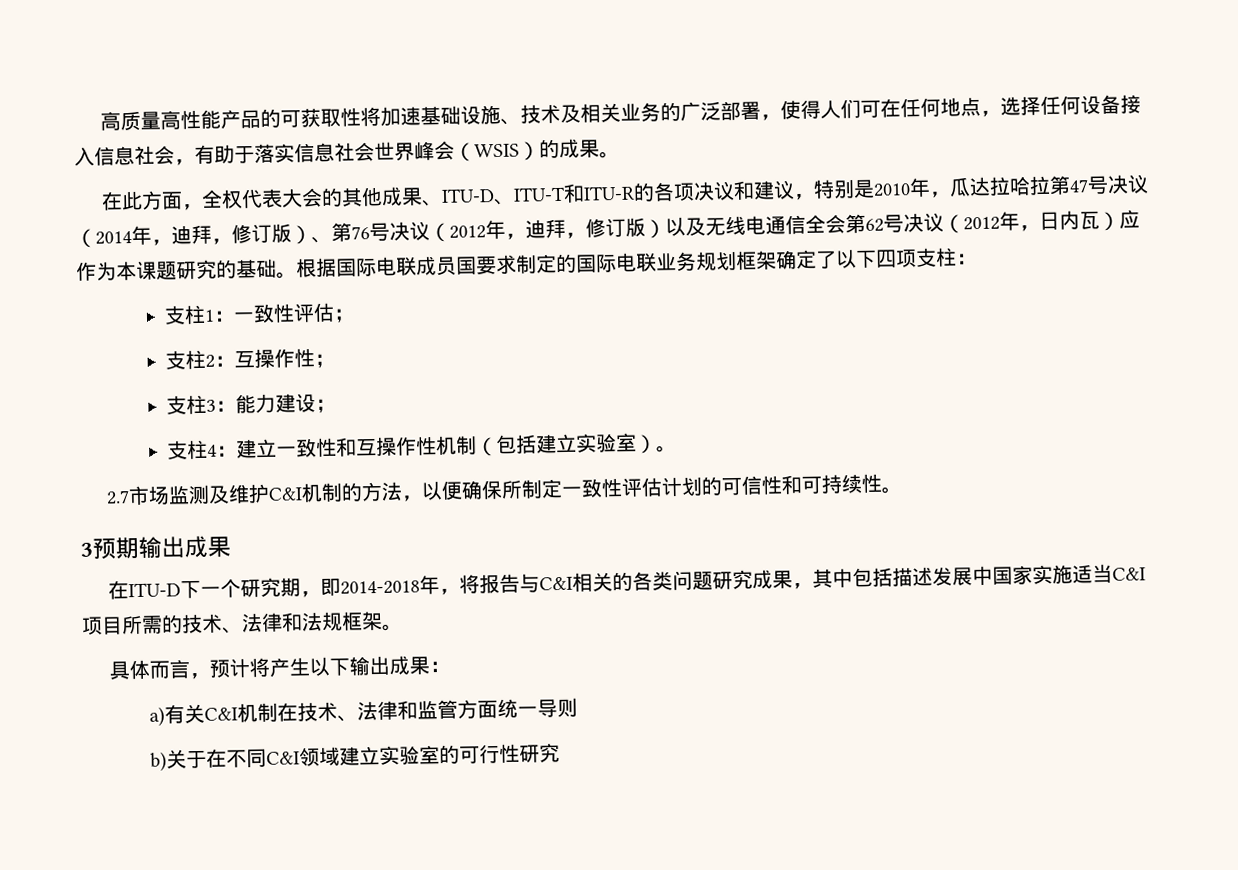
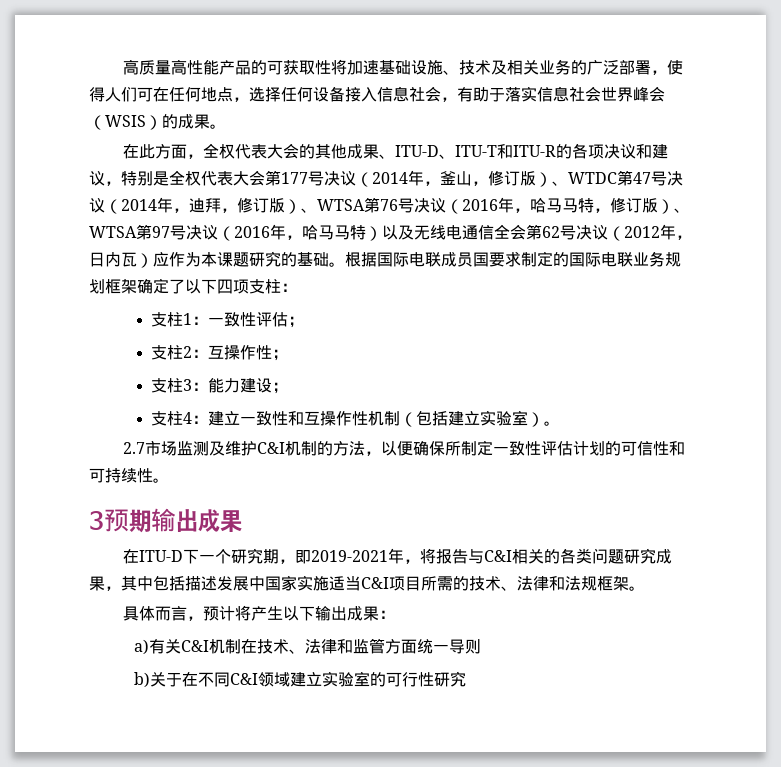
[873,175,1052,198] 2010年，瓜达拉哈拉 -> [169,170,617,187] 全权代表大会第177号决议（2014年，釜山，修订版）、WTDC
(332, 240) none -> [317,199,365,211] WTSA
[449,217,646,240] 2012年，迪拜，修订版 -> [462,197,690,214] [89,224,366,241] 2016年，哈马马特，修订版）、WTSA第97号决议（2016年，哈马马特
[340,580,421,595] 2014-2018 -> [311,550,389,562] 2019-2021

